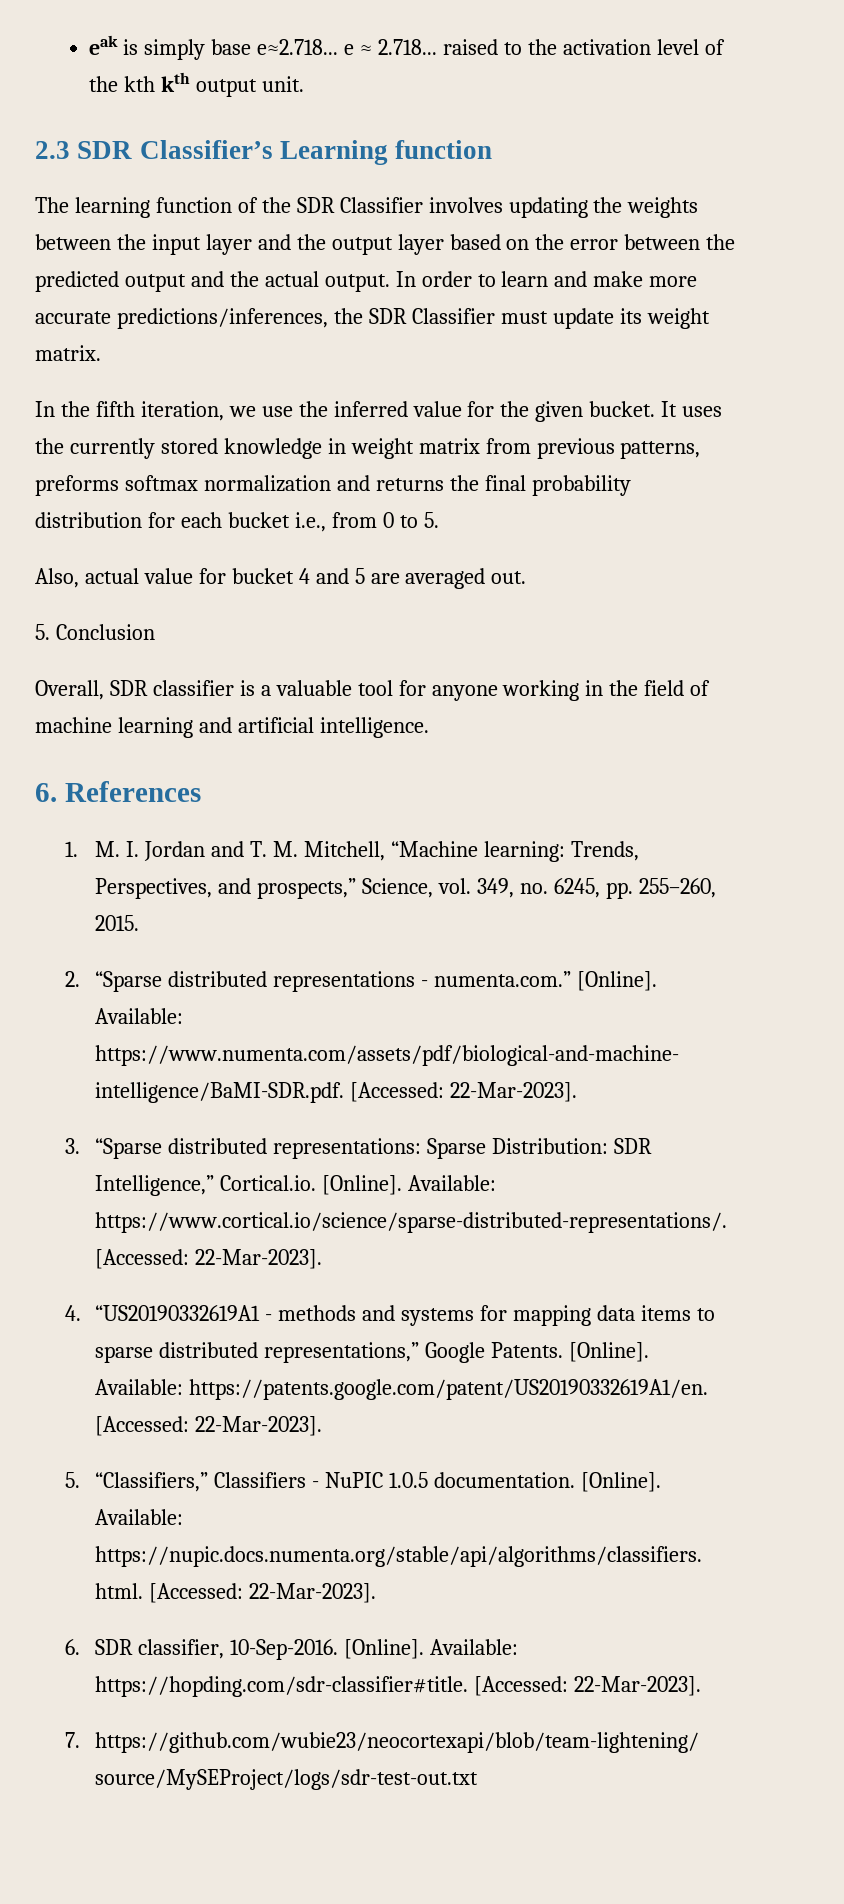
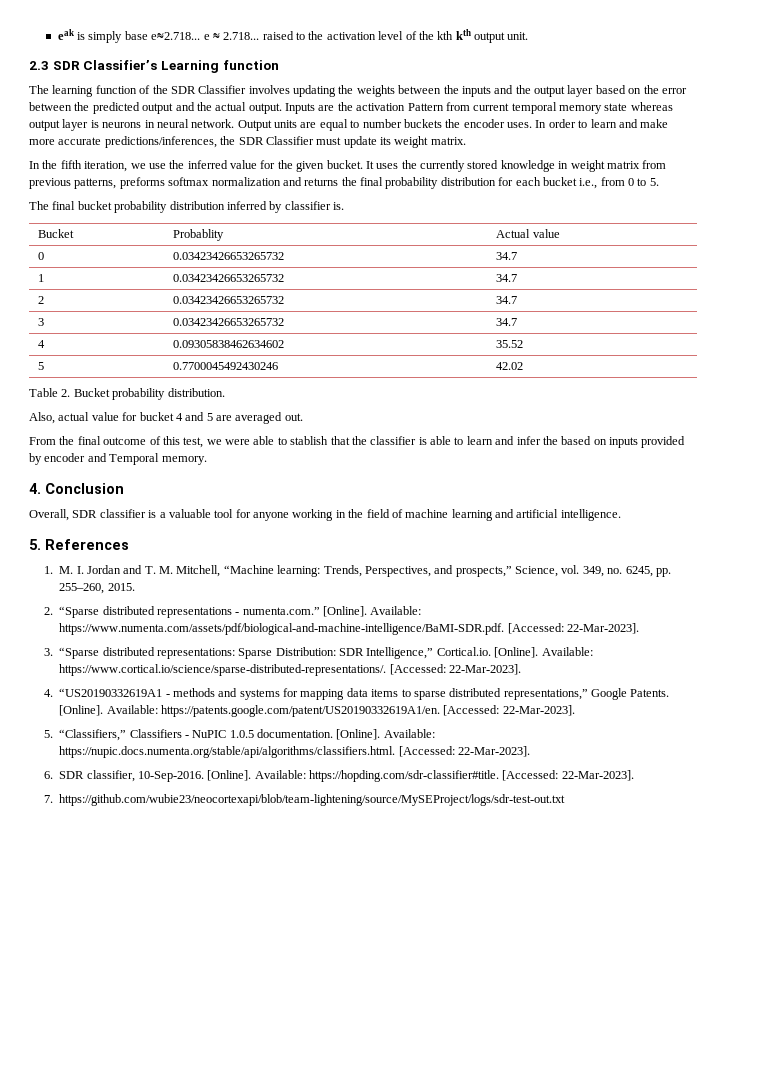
[151,234,252,255] input layer -> [461,86,491,97] inputs
(390, 283) none -> [285,102,673,114] [29,119,532,131] Inputs are the activation Pattern from current temporal memory state whereas output layer is neurons in neural network. Output units are equal to number buckets the encoder uses.
(439, 520) none -> [29,201,344,213] [38,229,75,238] [173,229,225,241] [496,229,560,238] [38,252,45,260] [173,252,285,260] [496,252,518,260] [38,274,45,282] [173,274,285,282] [496,274,518,282] [38,296,45,304] [173,296,285,304] [496,296,518,304] [38,318,45,326] [173,318,285,326] [496,318,518,326] [38,340,46,348] [173,340,285,348] [496,340,524,348] [38,362,45,370] [173,362,279,370] [496,362,524,370] [29,388,225,400] // The final bucket probability distribution inferred by classifier is. // Bucket | Probablity | Actual value // 0 | 0.03423426653265732 | 34.7 // 1 | 0.03423426653265732 | 34.7 // 2 | 0.03423426653265732 | 34.7 // 3 | 0.03423426653265732 | 34.7 // 4 | 0.09305838462634602 | 35.52 // 5 | 0.7700045492430246 | 42.02 // Table 2. Bucket probability distribution.
[35,624,50,640] 5. -> [29,436,686,448] [29,453,207,465] [29,483,41,494] From the final outcome of this test, we were able to stablish that the classifier is able to learn and infer the based on inputs provided by encoder and Temporal memory. // 4.
[35,783,57,802] 6. -> [29,539,41,550] 5.

